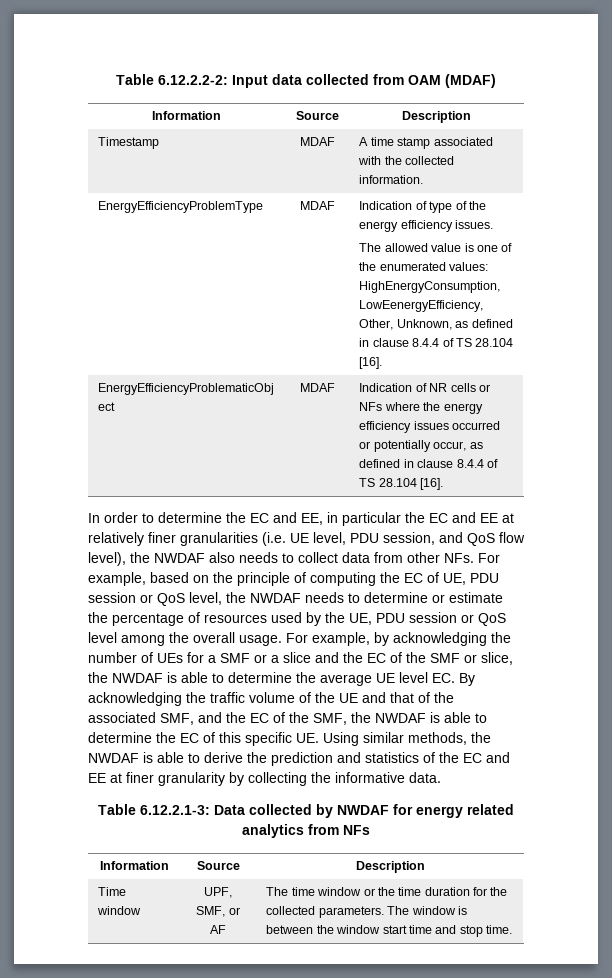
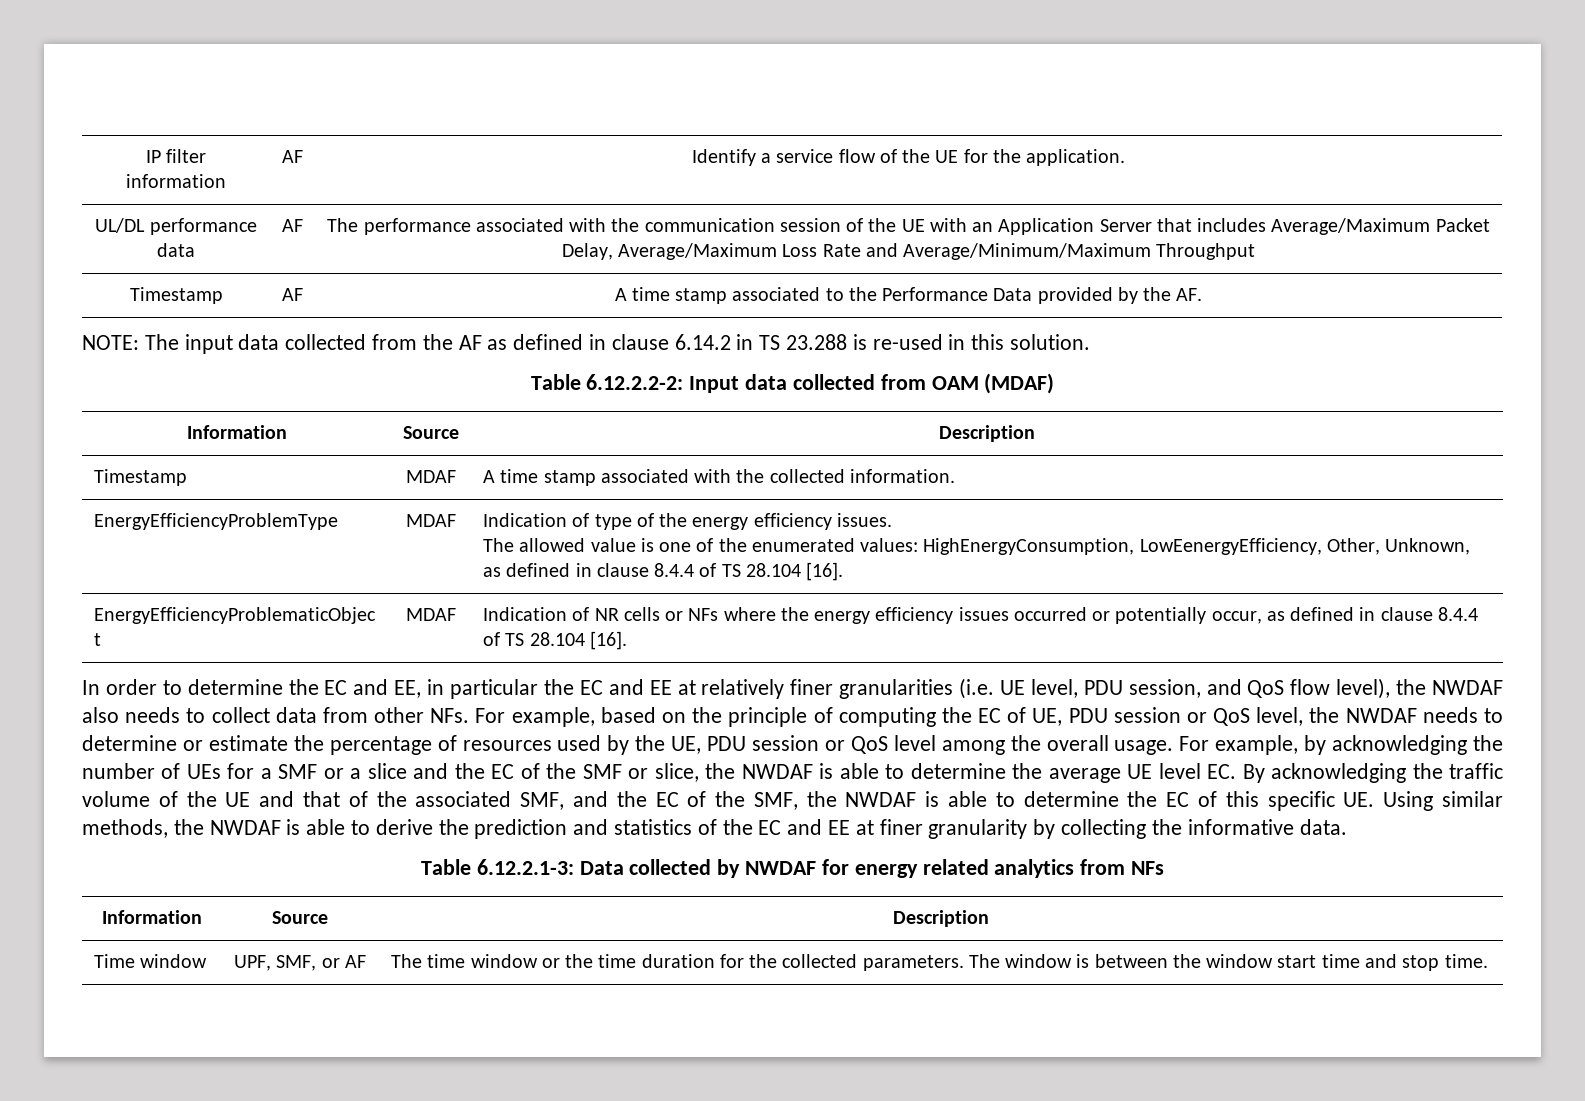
(116, 79) none -> [145,149,207,163] [126,174,226,188] [282,150,303,163] [691,149,1126,166] [95,218,257,235] [157,243,195,257] [282,219,303,232] [327,218,1490,235] [561,243,1256,260] [129,287,223,304] [282,288,303,301] [614,287,1203,304] [82,334,1091,354] IP filter information | AF | Identify a service flow of the UE for the application. // UL/DL performance data | AF | The performance associated with the communication session of the UE with an Application Server that includes Average/Maximum Packet Delay, Average/Maximum Loss Rate and Average/Minimum/Maximum Throughput // Timestamp | AF | A time stamp associated to the Performance Data provided by the AF. // NOTE: The input data collected from the AF as defined in clause 6.14.2 in TS 23.288 is re-used in this solution. //

